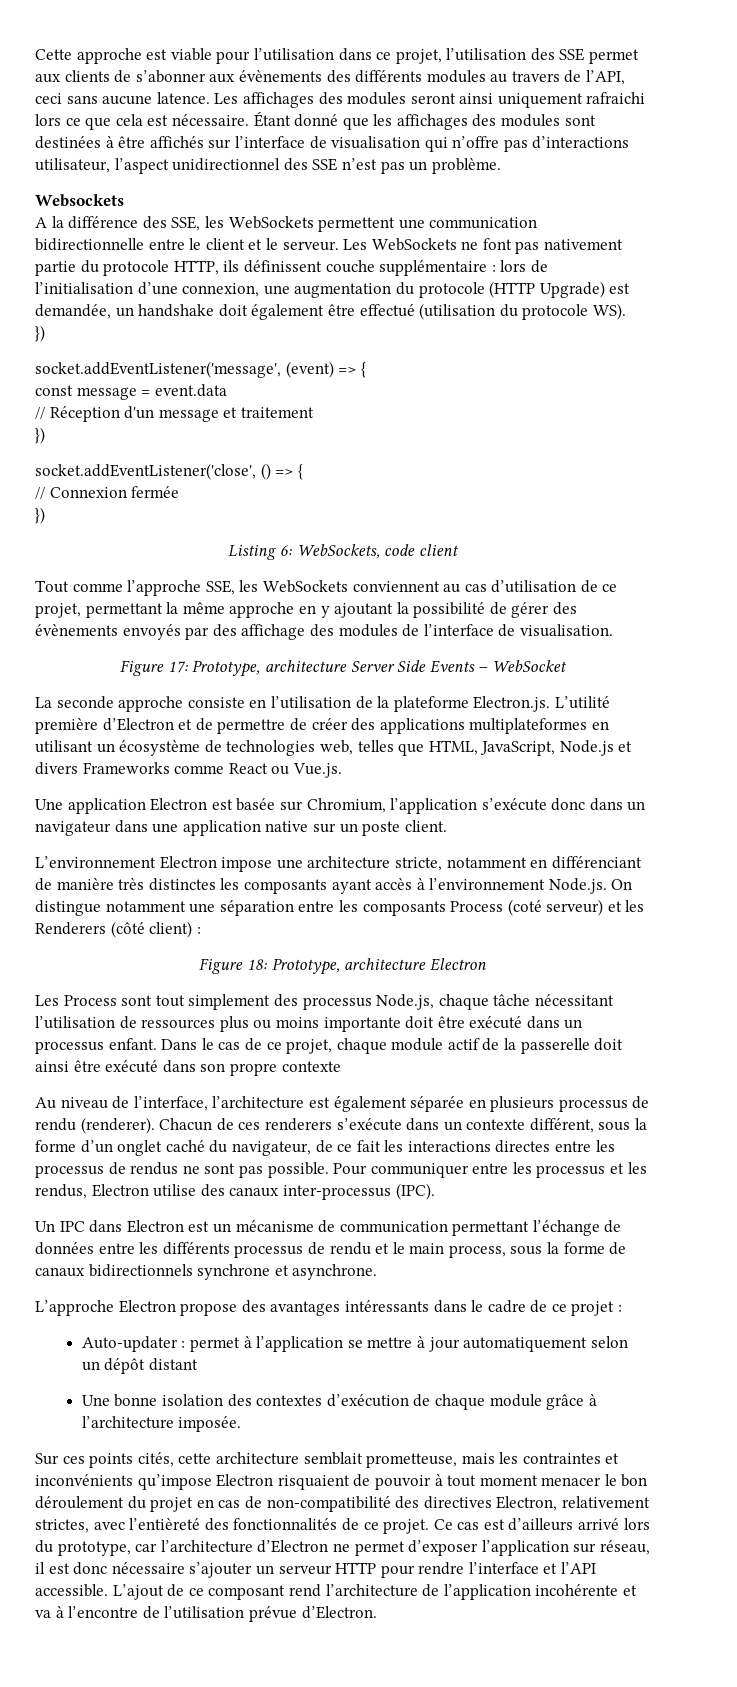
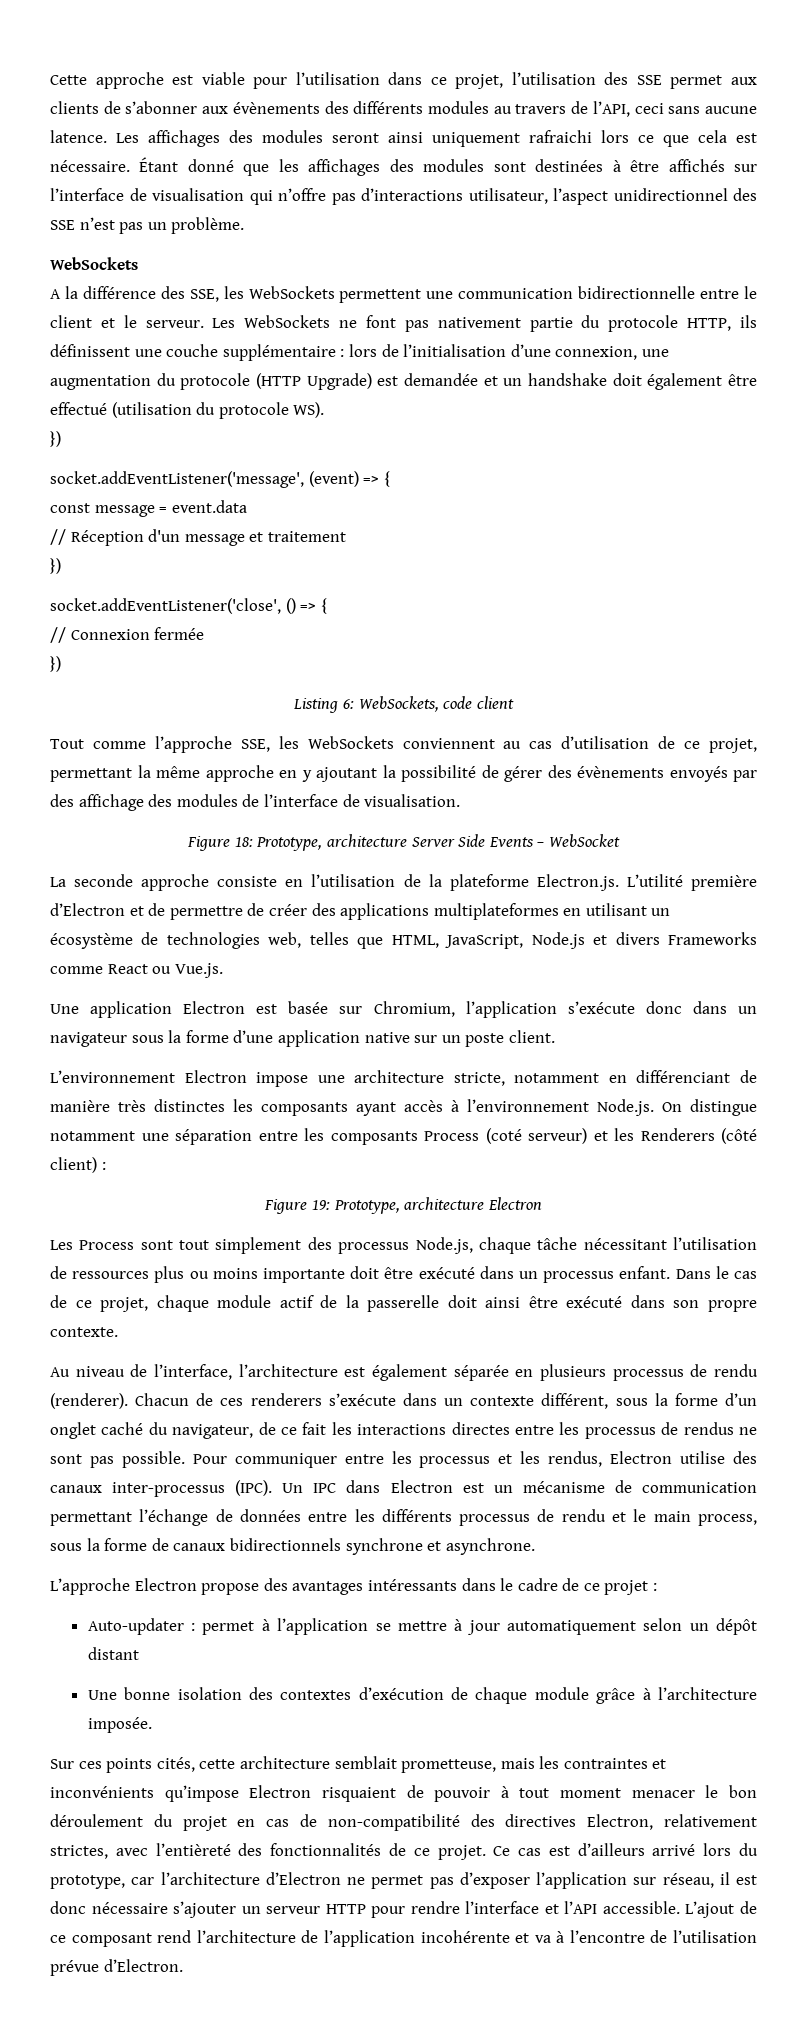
[35,194,124,207] Websockets -> [50,257,138,270] WebSockets
(322, 266) none -> [134,349,162,357] une
[35,304,111,319] demandée, -> [404,373,498,386] demandée et
[167,661,188,673] 17: -> [234,837,253,847] 18:
[114,820,179,833] dans une -> [131,1030,274,1043] sous la forme d’une
[246,959,267,970] 18: -> [311,1200,330,1210] 19:
[281,1061,341,1072] contexte -> [50,1327,118,1337] contexte.
(435, 1191) // -> (273, 1488) none
(405, 1548) none -> [429,1877,454,1889] pas

